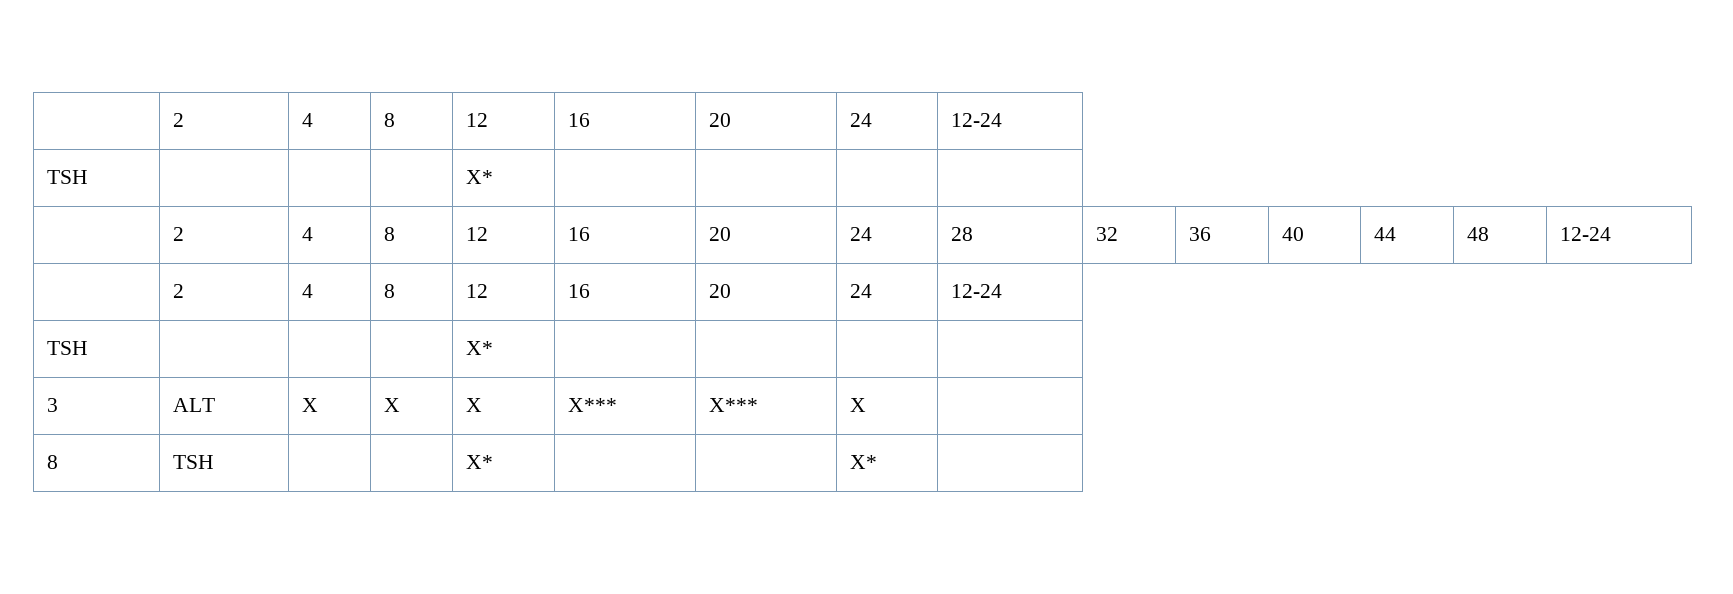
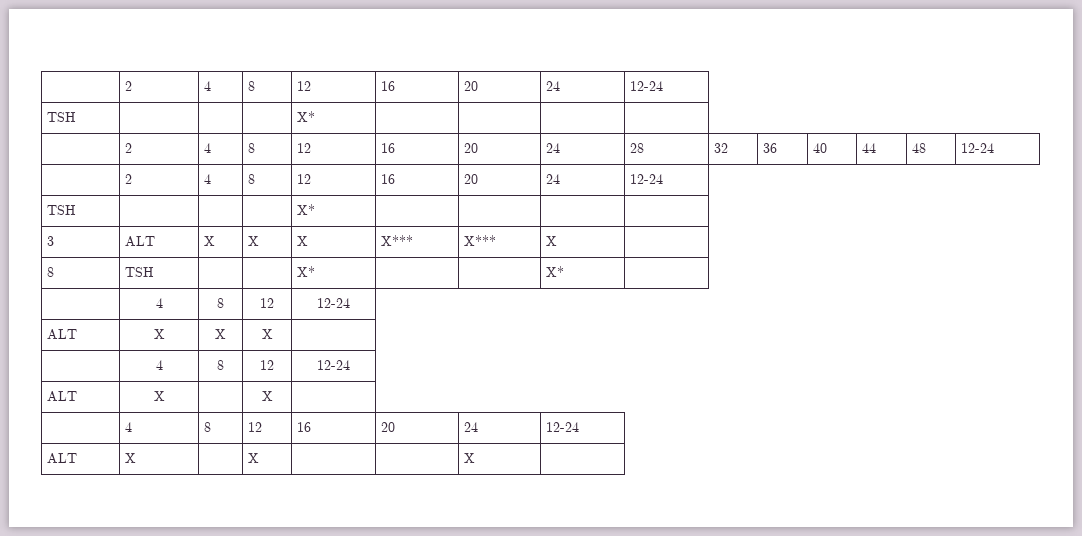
(878, 462) none -> [155,298,163,308] [217,298,224,308] [260,298,274,308] [317,298,350,308] [47,329,78,340] [153,329,165,339] [215,329,226,339] [261,329,273,339] [155,360,163,370] [217,360,224,370] [260,360,274,370] [317,360,350,370] [47,391,78,402] [153,391,165,401] [261,391,273,401] [125,422,133,432] [204,422,212,432] [248,422,263,432] [297,422,312,432] [381,422,396,432] [464,422,479,432] [546,422,580,432] [47,453,78,464] [125,453,137,463] [248,453,260,463] [464,453,476,463] // | 4 | 8 | 12 | 12-24 // ALT | X | X | X | // | 4 | 8 | 12 | 12-24 // ALT | X | | X | // | 4 | 8 | 12 | 16 | 20 | 24 | 12-24 // ALT | X | | X | | | X |

